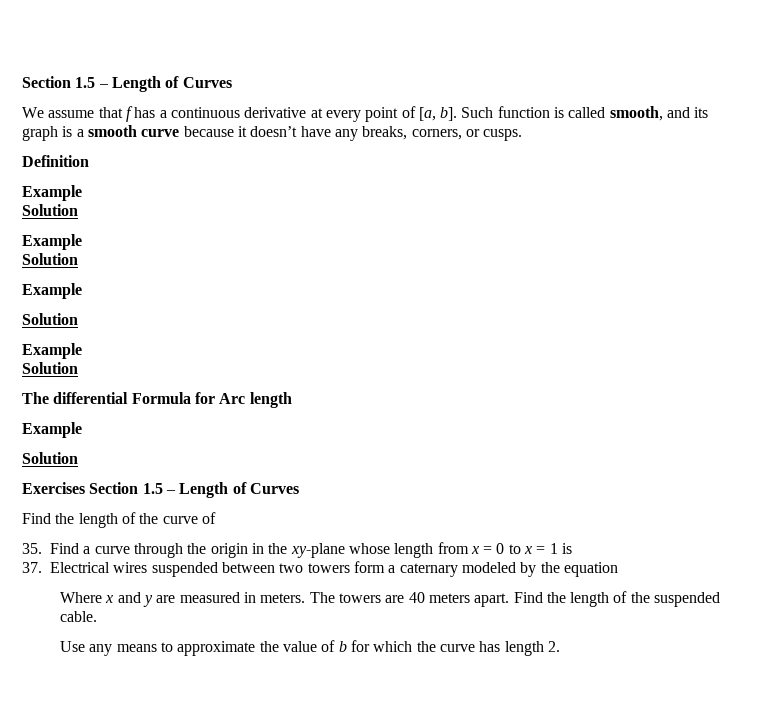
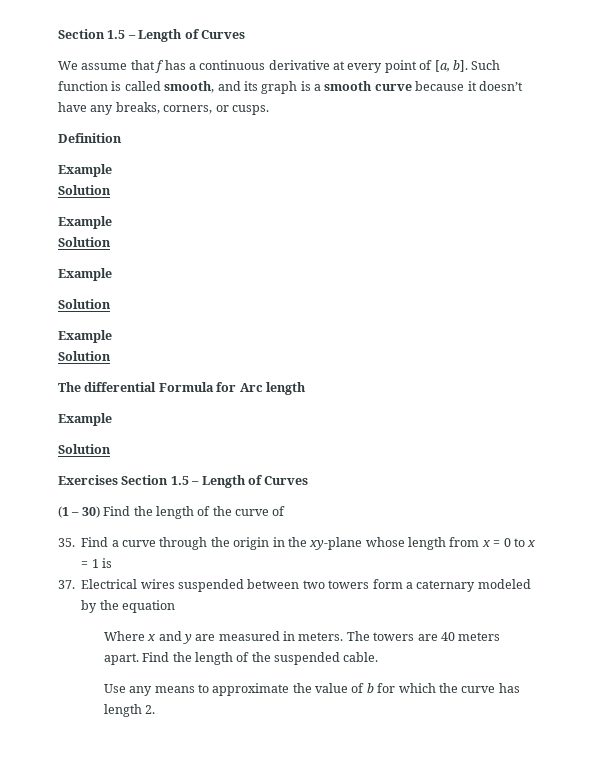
(299, 488) none -> [58,506,100,518] (1 – 30)

